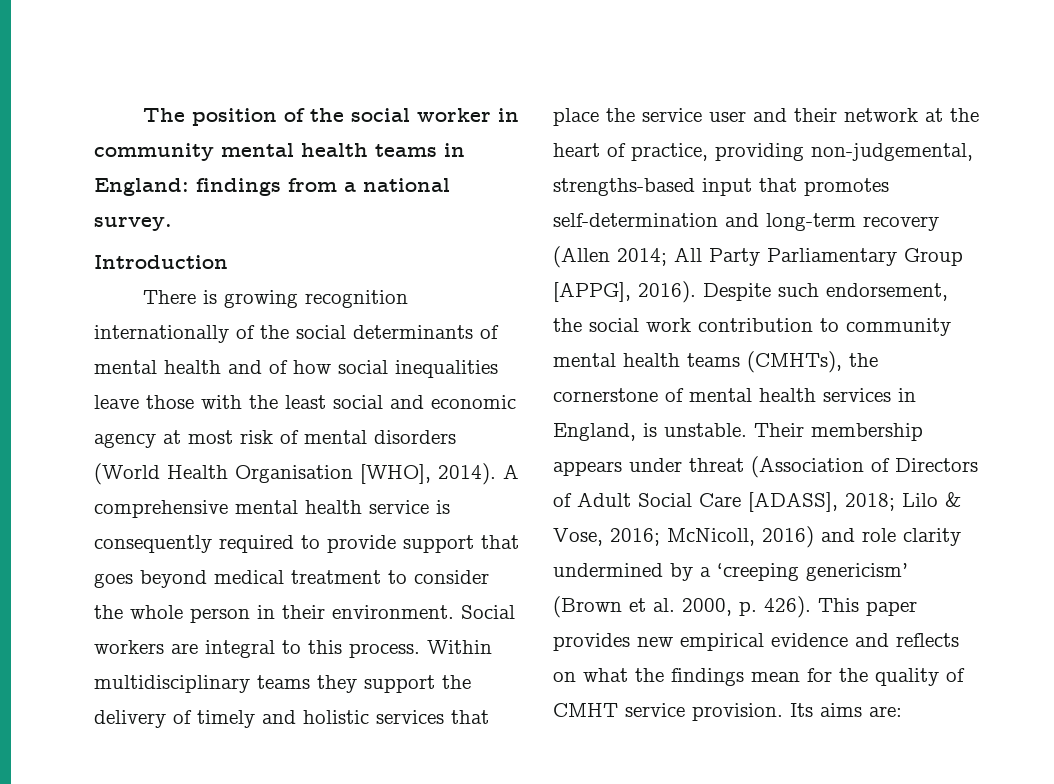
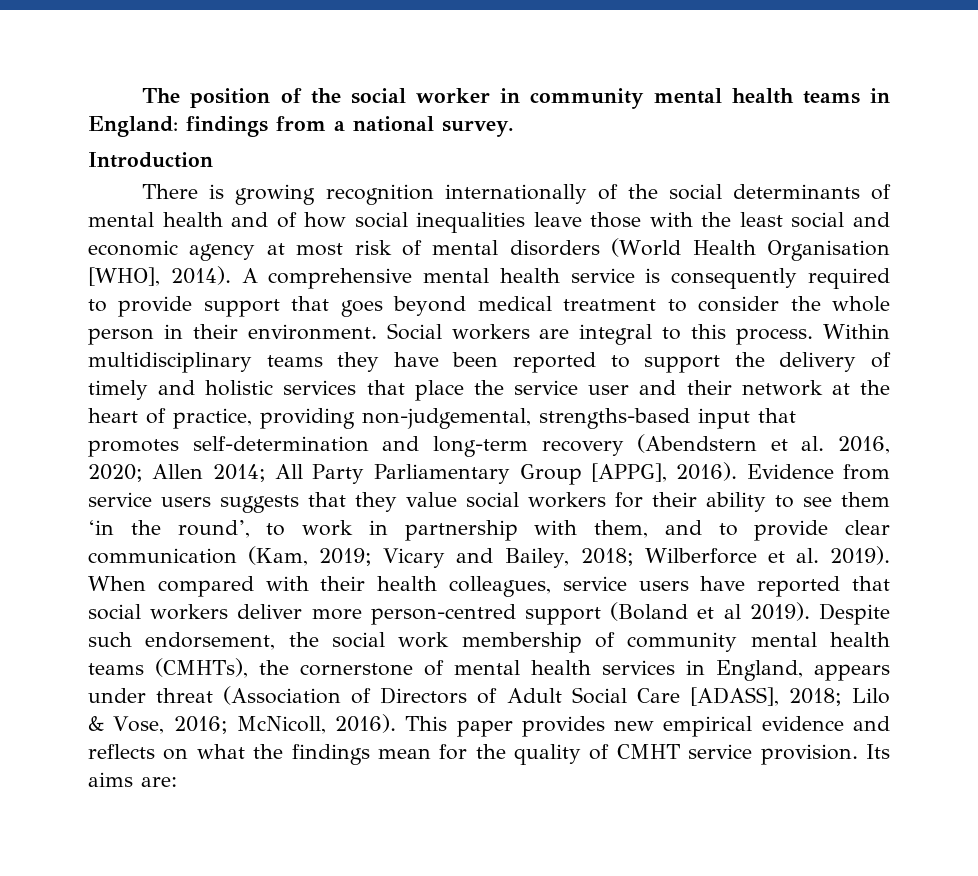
(357, 684) none -> [393,352,630,373] have been reported to
[553,246,610,268] (Allen -> [637,434,890,454] [88,464,204,482] (Abendstern et al. 2016, 2020; Allen
(696, 292) none -> [746,464,891,480] [88,492,890,513] [88,520,890,541] [88,546,890,568] [88,576,890,597] [88,602,810,625] Evidence from service users suggests that they value social workers for their ability to see them ‘in the round’, to work in partnership with them, and to provide clear communication (Kam, 2019; Vicary and Bailey, 2018; Wilberforce et al. 2019). When compared with their health colleagues, service users have reported that social workers deliver more person-centred support (Boland et al 2019).
[698,318,839,332] contribution to -> [461,632,615,653] membership of
[643,423,923,441] is unstable. Their membership -> (803, 670) none
[762,526,961,548] [553,563,908,581] [553,596,811,618] 2016) and role clarity undermined by a ‘creeping genericism’ (Brown et al. 2000, p. 426). -> [335,714,397,733] 2016).

